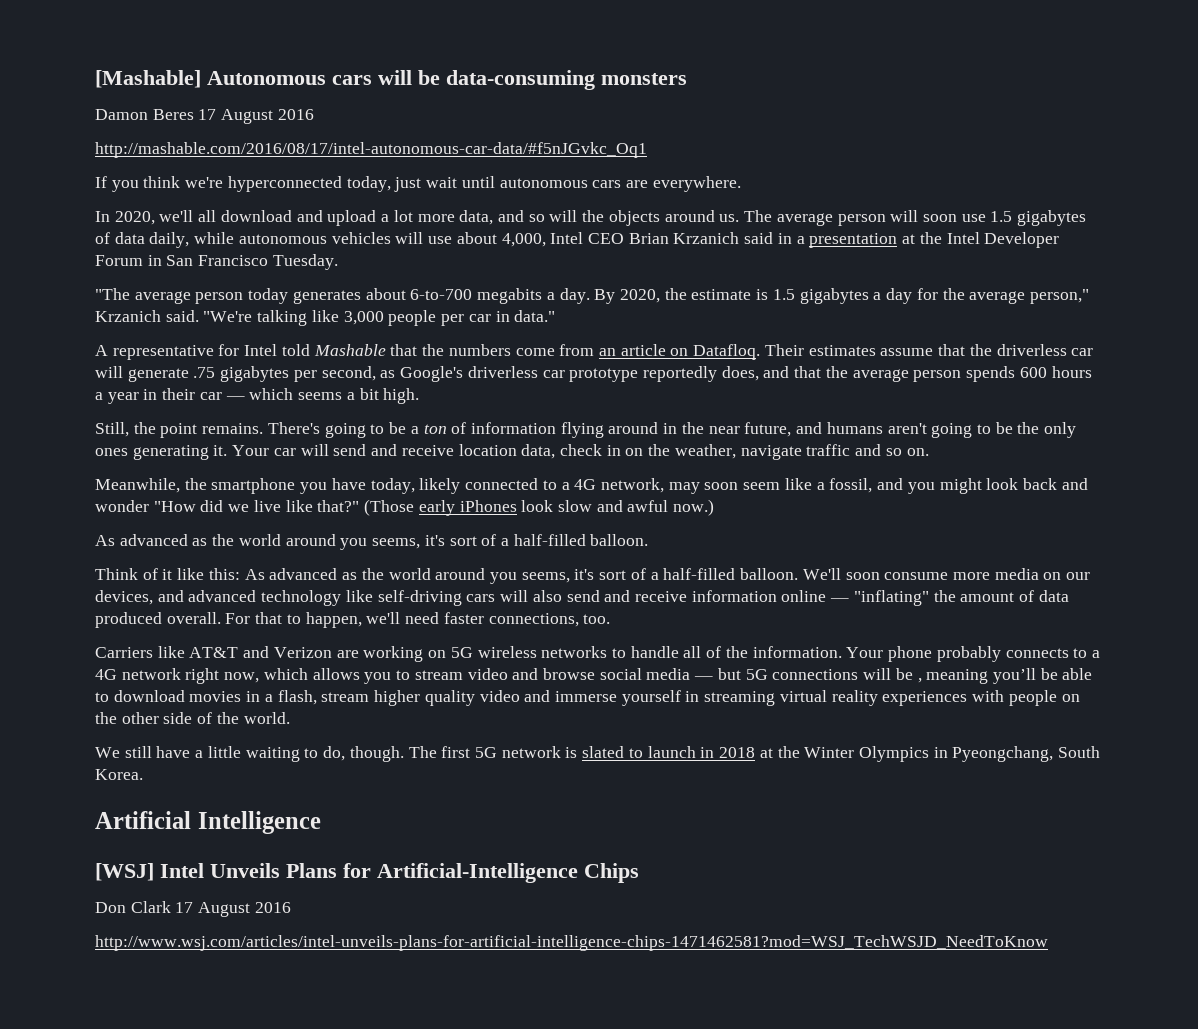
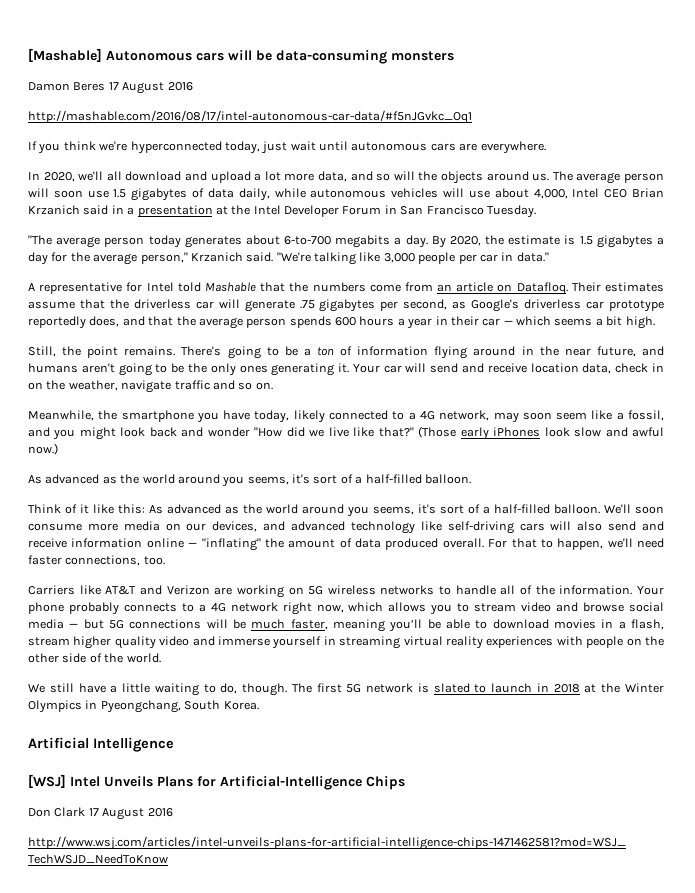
[917,678,922,683] , -> [251,619,328,630] much faster,

